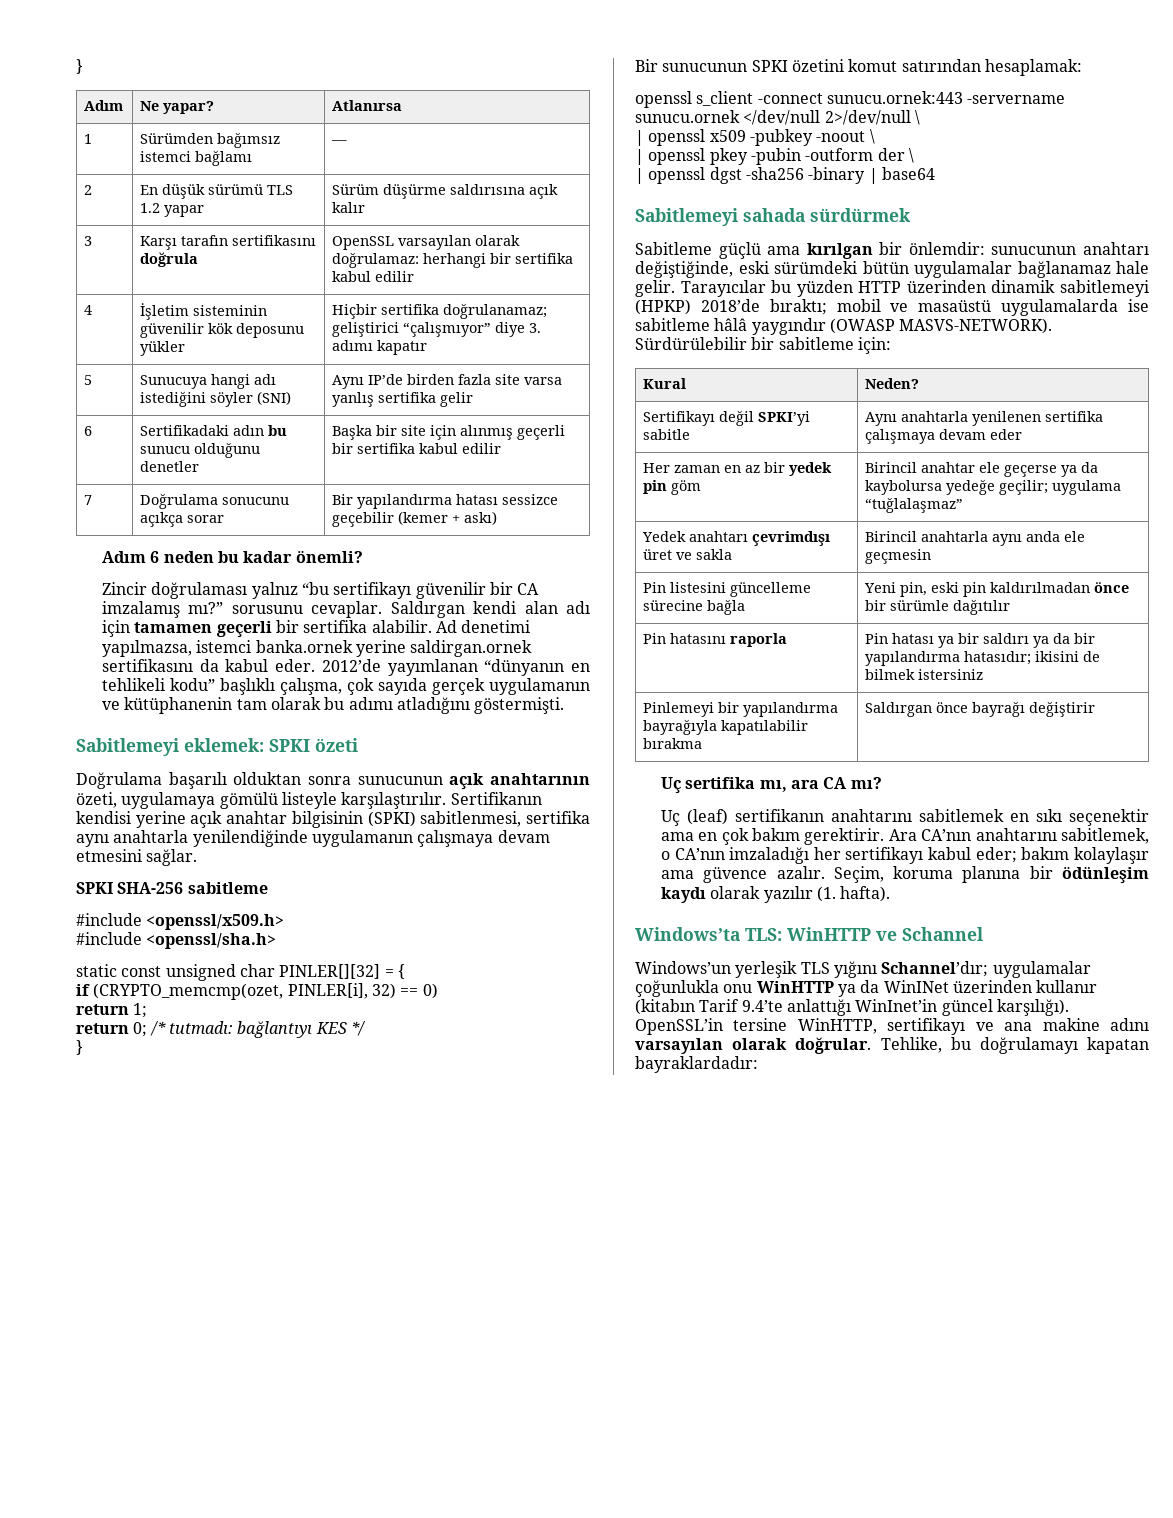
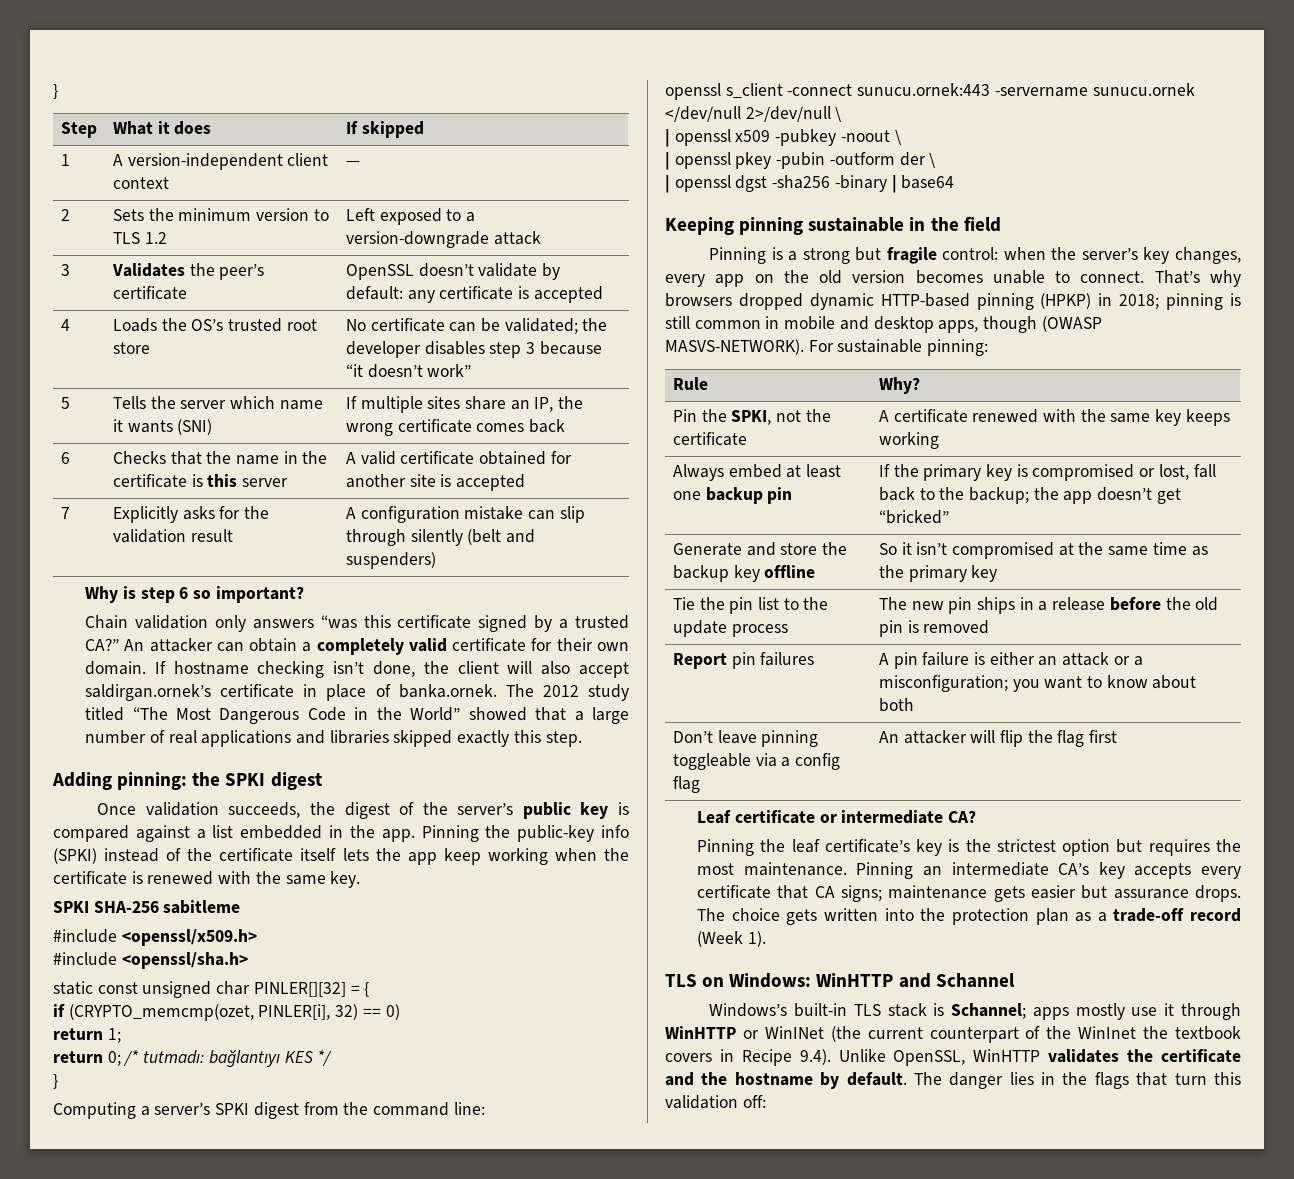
[76,59,83,74] [84,100,124,111] [140,101,215,114] [332,100,403,111] [84,134,93,144] [140,132,281,148] [140,150,253,166] [331,140,348,144] [84,185,93,195] [140,184,294,199] [140,203,205,217] [332,184,559,199] [332,202,366,213] [84,236,93,246] [140,235,317,250] [140,252,199,267] [332,235,521,250] [332,252,574,268] [332,271,415,282] [84,305,93,315] [140,303,268,320] [140,323,305,338] [140,341,186,356] [332,303,548,319] [332,322,542,337] [332,340,428,355] [84,375,93,385] [140,374,277,389] [140,391,292,407] [332,374,563,389] [332,392,474,407] [84,426,93,436] [140,425,288,436] [140,442,261,458] [140,461,200,472] [332,425,566,440] [332,443,502,454] [84,495,93,505] [140,493,290,509] [140,512,225,527] [332,494,559,509] [332,511,498,527] [101,550,363,563] [101,582,540,599] [101,601,590,618] [101,620,531,638] [101,640,533,657] [101,659,590,676] [101,678,590,695] [101,697,565,714] [76,738,358,756] [76,772,591,790] [76,792,542,809] [76,811,590,828] [76,830,550,847] [76,849,198,866] } // Adım | Ne yapar? | Atlanırsa // 1 | Sürümden bağımsız istemci bağlamı | — // 2 | En düşük sürümü TLS 1.2 yapar | Sürüm düşürme saldırısına açık kalır // 3 | Karşı tarafın sertifikasını doğrula | OpenSSL varsayılan olarak doğrulamaz: herhangi bir sertifika kabul edilir // 4 | İşletim sisteminin güvenilir kök deposunu yükler | Hiçbir sertifika doğrulanamaz; geliştirici “çalışmıyor” diye 3. adımı kapatır // 5 | Sunucuya hangi adı istediğini söyler (SNI) | Aynı IP’de birden fazla site varsa yanlış sertifika gelir // 6 | Sertifikadaki adın bu sunucu olduğunu denetler | Başka bir site için alınmış geçerli bir sertifika kabul edilir // 7 | Doğrulama sonucunu açıkça sorar | Bir yapılandırma hatası sessizce geçebilir (kemer + askı) // Adım 6 neden bu kadar önemli? // Zincir doğrulaması yalnız “bu sertifikayı güvenilir bir CA imzalamış mı?” sorusunu cevaplar. Saldırgan kendi alan adı için tamamen geçerli bir sertifika alabilir. Ad denetimi yapılmazsa, istemci banka.ornek yerine saldirgan.ornek sertifikasını da kabul eder. 2012’de yayımlanan “dünyanın en tehlikeli kodu” başlıklı çalışma, çok sayıda gerçek uygulamanın ve kütüphanenin tam olarak bu adımı atladığını göstermişti. // Sabitlemeyi eklemek: SPKI özeti // Doğrulama başarılı olduktan sonra sunucunun açık anahtarının özeti, uygulamaya gömülü listeyle karşılaştırılır. Sertifikanın kendisi yerine açık anahtar bilgisinin (SPKI) sabitlenmesi, sertifika aynı anahtarla yenilendiğinde uygulamanın çalışmaya devam etmesini sağlar. -> [53,84,58,99] [60,122,97,138] [112,121,212,135] [345,121,424,138] [60,154,70,166] [112,153,329,170] [112,177,169,189] [345,161,360,166] [60,209,70,221] [112,208,329,221] [112,232,167,244] [345,208,476,225] [345,231,541,248] [60,264,70,276] [111,263,265,280] [112,286,187,300] [345,263,561,280] [345,286,603,303] [60,319,70,331] [112,318,317,332] [112,342,150,354] [345,318,608,334] [345,341,602,358] [345,364,472,378] [60,397,70,409] [112,396,323,410] [112,419,213,435] [345,396,584,413] [345,419,566,436] [60,452,70,464] [112,451,328,465] [112,474,289,488] [345,451,572,465] [345,474,526,491] [60,507,70,519] [112,506,270,523] [112,529,233,543] [345,506,585,523] [345,529,536,546] [345,552,436,569] [85,586,304,603] [85,615,629,632] [85,638,629,655] [85,661,630,678] [85,684,629,701] [85,707,629,724] [85,730,582,747] [52,772,322,790] [97,802,629,819] [53,825,629,842] [53,848,629,865] [53,871,361,888] } // Step | What it does | If skipped // 1 | A version-independent client context | — // 2 | Sets the minimum version to TLS 1.2 | Left exposed to a version-downgrade attack // 3 | Validates the peer’s certificate | OpenSSL doesn’t validate by default: any certificate is accepted // 4 | Loads the OS’s trusted root store | No certificate can be validated; the developer disables step 3 because “it doesn’t work” // 5 | Tells the server which name it wants (SNI) | If multiple sites share an IP, the wrong certificate comes back // 6 | Checks that the name in the certificate is this server | A valid certificate obtained for another site is accepted // 7 | Explicitly asks for the validation result | A configuration mistake can slip through silently (belt and suspenders) // Why is step 6 so important? // Chain validation only answers “was this certificate signed by a trusted CA?” An attacker can obtain a completely valid certificate for their own domain. If hostname checking isn’t done, the client will also accept saldirgan.ornek’s certificate in place of banka.ornek. The 2012 study titled “The Most Dangerous Code in the World” showed that a large number of real applications and libraries skipped exactly this step. // Adding pinning: the SPKI digest // Once validation succeeds, the digest of the server’s public key is compared against a list embedded in the app. Pinning the public-key info (SPKI) instead of the certificate itself lets the app keep working when the certificate is renewed with the same key.
[635,59,1082,76] Bir sunucunun SPKI özetini komut satırından hesaplamak: -> [53,1102,485,1119] Computing a server’s SPKI digest from the command line:
[635,208,911,226] [635,242,1149,259] [635,261,1149,278] [635,280,1149,297] [635,299,1149,316] [635,318,1053,335] [635,337,891,354] [643,378,687,389] [865,378,920,389] [643,410,811,426] [643,429,691,440] [865,411,1104,426] [865,429,1023,444] [643,462,833,476] [643,480,702,495] [865,462,1099,477] [865,479,1122,495] [865,497,964,513] [642,531,831,546] [643,549,733,560] [865,531,1086,546] [865,549,932,564] [643,582,812,597] [643,599,746,615] [864,582,1130,597] [865,599,1011,615] [643,633,788,647] [865,633,1096,648] [865,651,1101,666] [865,669,984,680] [643,702,839,717] [643,719,809,735] [643,738,703,749] [865,701,1096,717] [660,777,882,794] [660,809,1149,826] [660,828,1149,845] [660,847,1149,864] [660,866,1149,884] [660,886,891,903] [635,927,983,941] [635,961,1091,978] [635,980,1098,997] [635,999,1069,1016] [635,1018,1149,1035] [635,1037,1149,1054] [635,1056,758,1073] Sabitlemeyi sahada sürdürmek // Sabitleme güçlü ama kırılgan bir önlemdir: sunucunun anahtarı değiştiğinde, eski sürümdeki bütün uygulamalar bağlanamaz hale gelir. Tarayıcılar bu yüzden HTTP üzerinden dinamik sabitlemeyi (HPKP) 2018’de bıraktı; mobil ve masaüstü uygulamalarda ise sabitleme hâlâ yaygındır (OWASP MASVS-NETWORK). Sürdürülebilir bir sabitleme için: // Kural | Neden? // Sertifikayı değil SPKI’yi sabitle | Aynı anahtarla yenilenen sertifika çalışmaya devam eder // Her zaman en az bir yedek pin göm | Birincil anahtar ele geçerse ya da kaybolursa yedeğe geçilir; uygulama “tuğlalaşmaz” // Yedek anahtarı çevrimdışı üret ve sakla | Birincil anahtarla aynı anda ele geçmesin // Pin listesini güncelleme sürecine bağla | Yeni pin, eski pin kaldırılmadan önce bir sürümle dağıtılır // Pin hatasını raporla | Pin hatası ya bir saldırı ya da bir yapılandırma hatasıdır; ikisini de bilmek istersiniz // Pinlemeyi bir yapılandırma bayrağıyla kapatılabilir bırakma | Saldırgan önce bayrağı değiştirir // Uç sertifika mı, ara CA mı? // Uç (leaf) sertifikanın anahtarını sabitlemek en sıkı seçenektir ama en çok bakım gerektirir. Ara CA’nın anahtarını sabitlemek, o CA’nın imzaladığı her sertifikayı kabul eder; bakım kolaylaşır ama güvence azalır. Seçim, koruma planına bir ödünleşim kaydı olarak yazılır (1. hafta). // Windows’ta TLS: WinHTTP ve Schannel // Windows’un yerleşik TLS yığını Schannel’dır; uygulamalar çoğunlukla onu WinHTTP ya da WinINet üzerinden kullanır (kitabın Tarif 9.4’te anlattığı WinInet’in güncel karşılığı). OpenSSL’in tersine WinHTTP, sertifikayı ve ana makine adını varsayılan olarak doğrular. Tehlike, bu doğrulamayı kapatan bayraklardadır: -> [665,216,1001,235] [709,247,1241,264] [665,270,1241,287] [665,293,1241,310] [665,316,1102,333] [665,339,989,356] [672,377,708,390] [878,377,920,394] [672,409,831,425] [672,432,747,446] [878,409,1230,426] [878,432,939,449] [672,464,842,481] [672,487,793,504] [878,464,1216,481] [878,487,1181,504] [878,510,949,524] [672,542,848,556] [672,565,816,582] [878,542,1208,559] [878,565,998,582] [672,597,829,614] [672,620,788,637] [878,597,1219,614] [878,620,990,637] [672,652,815,669] [878,652,1143,669] [878,675,1197,692] [878,698,914,712] [672,730,819,747] [672,753,841,770] [672,776,700,793] [878,730,1118,747] [697,810,977,824] [697,839,1241,856] [697,862,1241,879] [697,885,1241,902] [697,908,1241,925] [697,931,766,947] [665,973,1015,988] [709,1003,1241,1020] [665,1026,1241,1043] [665,1049,1241,1066] [665,1072,1241,1089] [665,1095,766,1109] Keeping pinning sustainable in the field // Pinning is a strong but fragile control: when the server’s key changes, every app on the old version becomes unable to connect. That’s why browsers dropped dynamic HTTP-based pinning (HPKP) in 2018; pinning is still common in mobile and desktop apps, though (OWASP MASVS-NETWORK). For sustainable pinning: // Rule | Why? // Pin the SPKI, not the certificate | A certificate renewed with the same key keeps working // Always embed at least one backup pin | If the primary key is compromised or lost, fall back to the backup; the app doesn’t get “bricked” // Generate and store the backup key offline | So it isn’t compromised at the same time as the primary key // Tie the pin list to the update process | The new pin ships in a release before the old pin is removed // Report pin failures | A pin failure is either an attack or a misconfiguration; you want to know about both // Don’t leave pinning toggleable via a config flag | An attacker will flip the flag first // Leaf certificate or intermediate CA? // Pinning the leaf certificate’s key is the strictest option but requires the most maintenance. Pinning an intermediate CA’s key accepts every certificate that CA signs; maintenance gets easier but assurance drops. The choice gets written into the protection plan as a trade-off record (Week 1). // TLS on Windows: WinHTTP and Schannel // Windows’s built-in TLS stack is Schannel; apps mostly use it through WinHTTP or WinINet (the current counterpart of the WinInet the textbook covers in Recipe 9.4). Unlike OpenSSL, WinHTTP validates the certificate and the hostname by default. The danger lies in the flags that turn this validation off:

